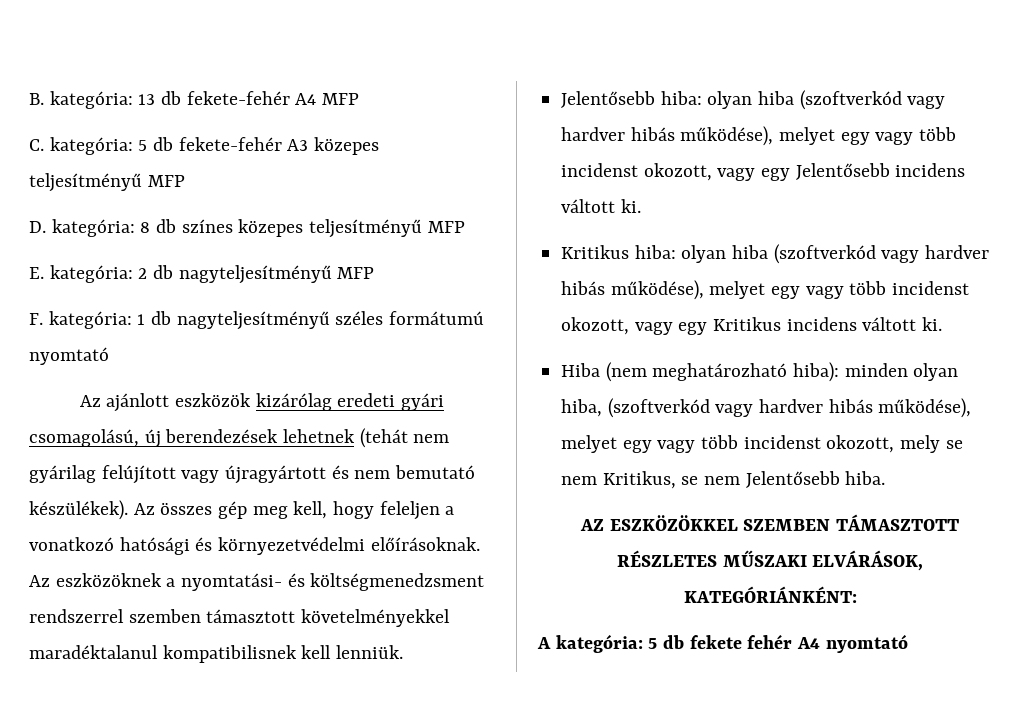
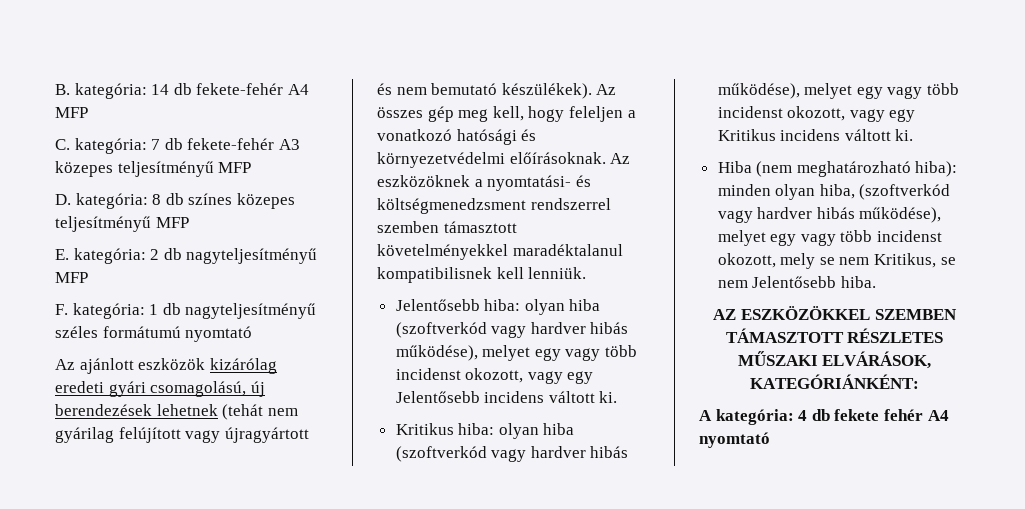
[138,94,156,105] 13 -> [151,84,170,95] 14
[138,140,148,151] 5 -> [151,139,161,150] 7
[648,638,658,649] 5 -> [798,410,808,421] 4

